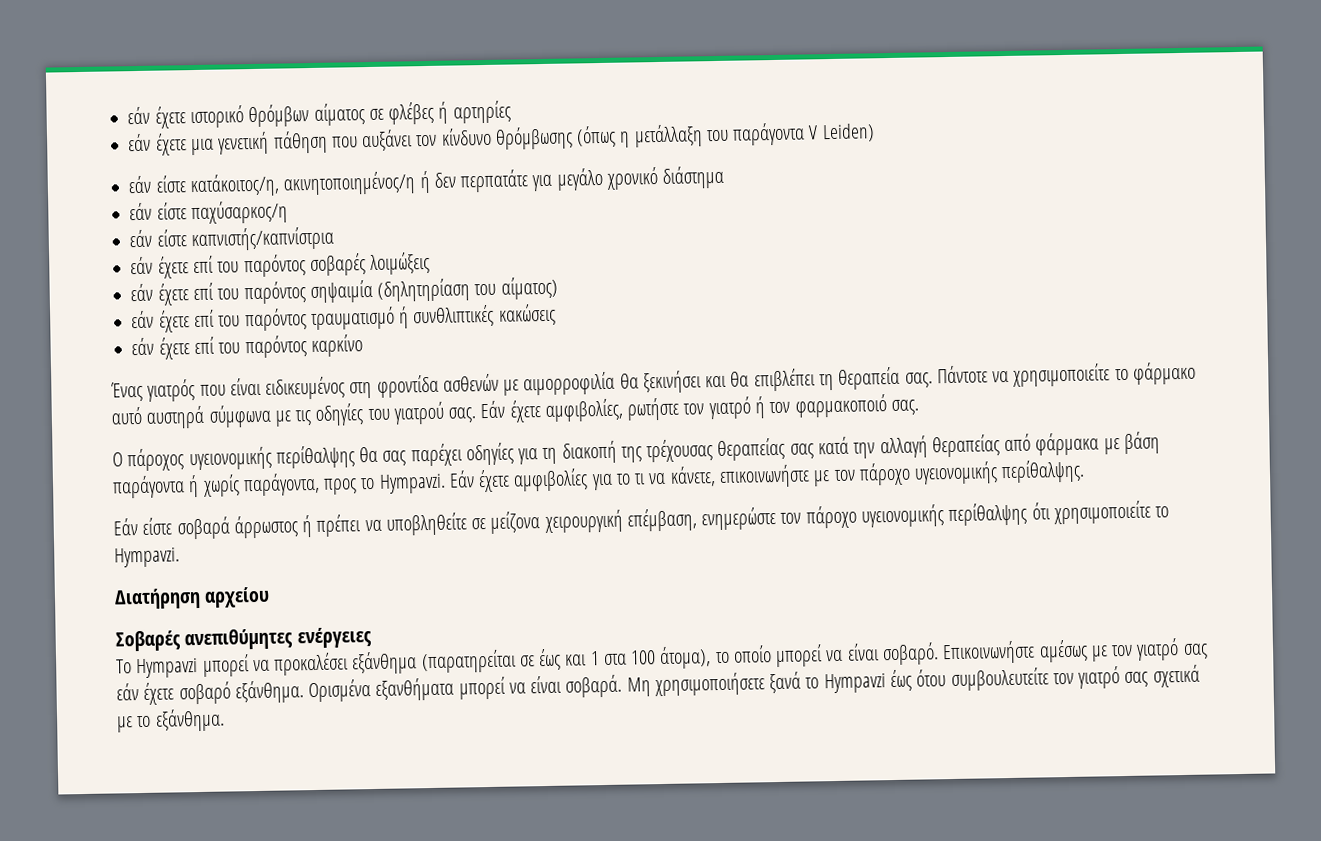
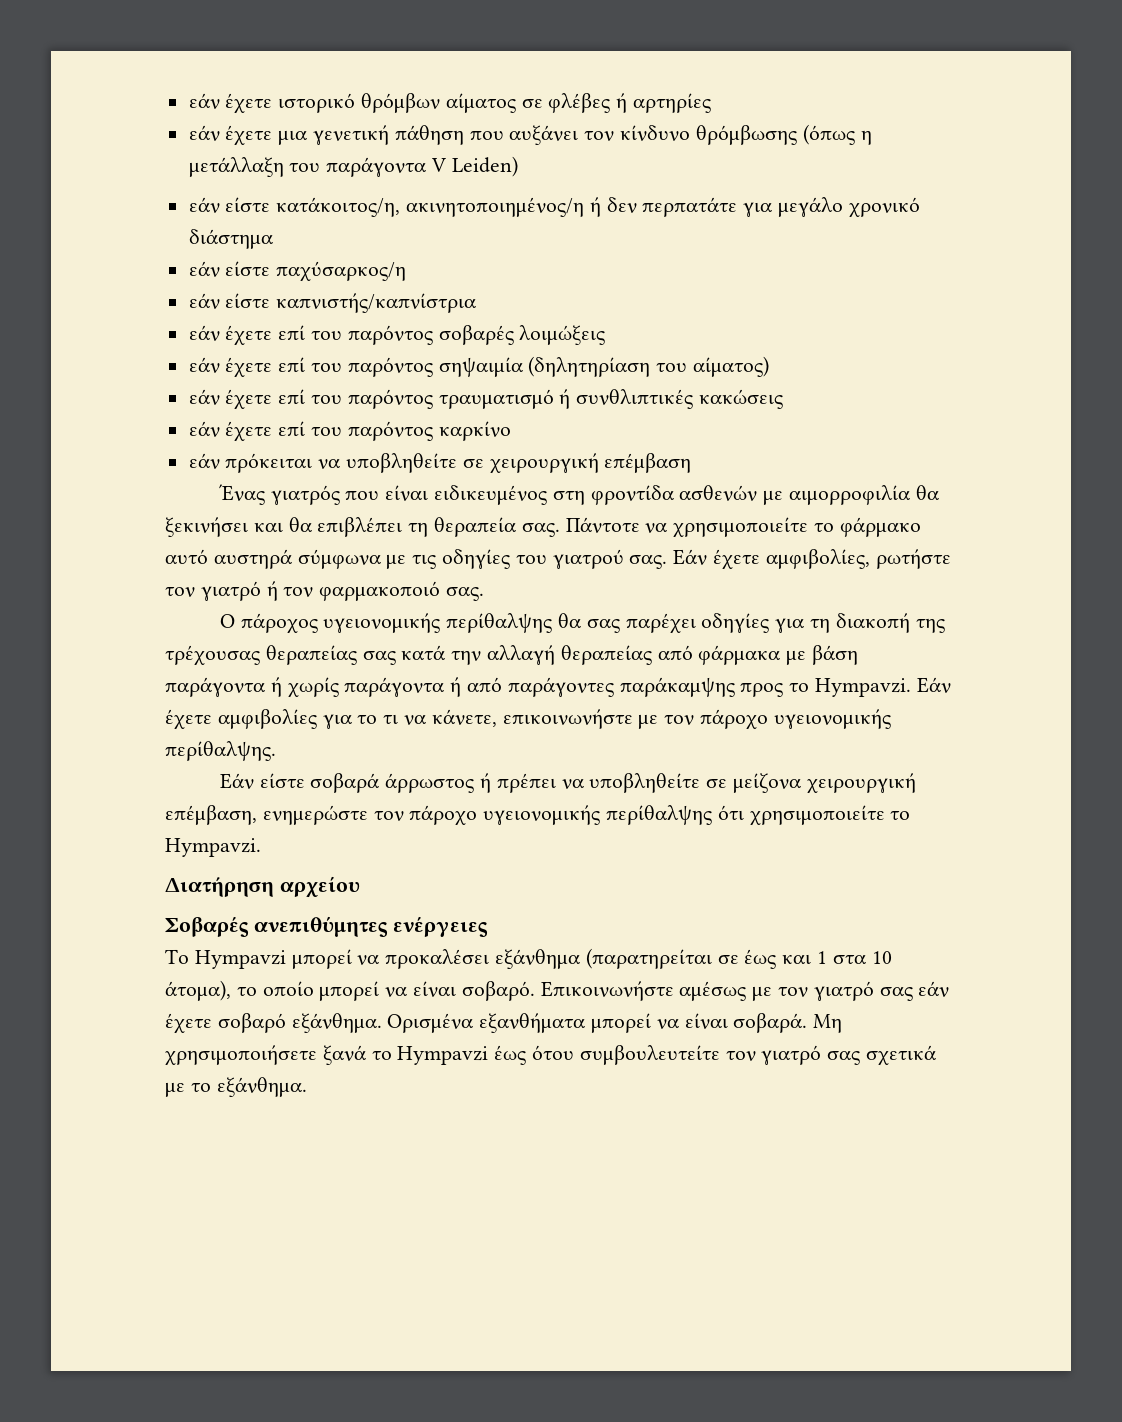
(363, 346) none -> [188,453,692,474] // εάν πρόκειται να υποβληθείτε σε χειρουργική επέμβαση
[242,472,320,497] παράγοντα, -> [344,677,735,697] παράγοντα ή από παράγοντες παράκαμψης
[630,650,657,665] 100 -> [871,951,892,964] 10

